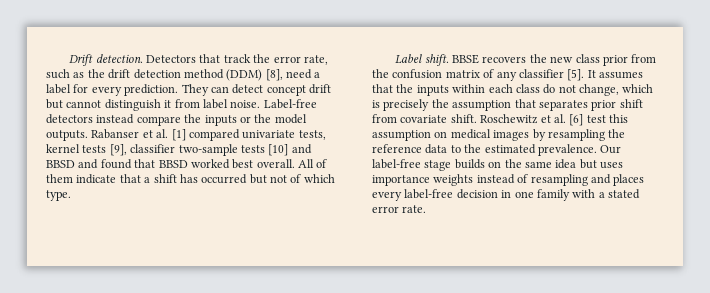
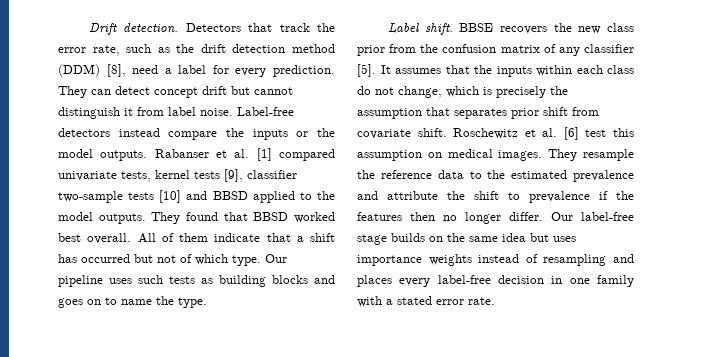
[78,159,99,169] and -> [252,191,335,203] [58,212,181,224] applied to the model outputs. They
(71, 195) none -> [265,254,287,263] [58,275,335,287] [58,296,207,308] Our pipeline uses such tests as building blocks and goes on to name the type.
[493,129,605,141] images by resampling -> [498,149,634,161] images. They resample
[537,144,597,156] prevalence. -> [573,170,634,182] [357,191,634,203] [357,212,543,224] prevalence and attribute the shift to prevalence if the features then no longer differ.

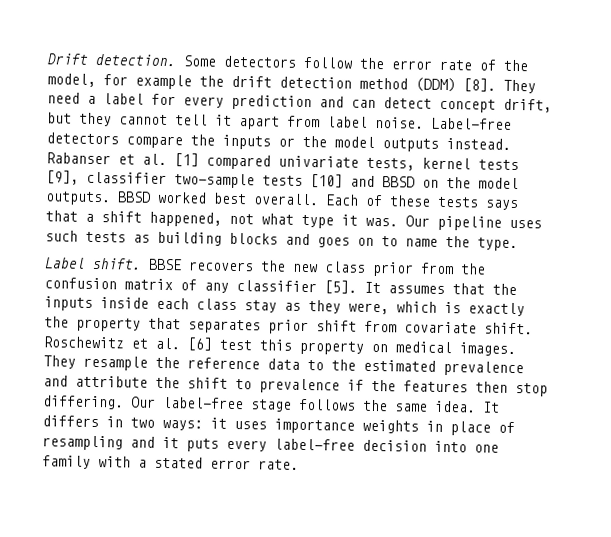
[185,23,335,32] [58,44,170,56] Detectors that track the error rate, such as -> [183,55,529,72] [47,73,192,90] Some detectors follow the error rate of the model, for example
[106,64,126,77] [8], -> [463,78,536,94] [8]. They
[273,65,335,77] [58,86,87,98] prediction. They -> [231,94,344,111] prediction and
[202,86,293,95] [58,107,133,119] drift but cannot distinguish it -> [503,98,552,113] [47,112,280,130] drift, but they cannot tell it apart
[118,128,160,137] instead -> (119, 138) none
[100,150,148,161] outputs. -> [382,138,511,152] outputs instead.
[252,191,335,203] [58,212,248,224] applied to the model outputs. They found that -> [422,177,519,190] [45,191,111,206] on the model outputs.
[137,233,335,243] [58,254,261,266] All of them indicate that a shift has occurred but not of which type. -> [325,194,519,211] [45,210,398,229] Each of these tests says that a shift happened, not what type it was.
[536,65,572,76] within -> [100,297,149,309] inside
[357,86,568,98] [357,108,422,119] do not change, which is precisely the assumption -> [244,300,525,317] [44,316,141,332] stay as they were, which is exactly the property
[357,150,422,161] assumption -> [299,340,364,355] property
[443,212,634,224] [357,233,549,245] no longer differ. Our label-free stage builds on the same idea but -> [515,383,548,397] [42,395,500,413] [42,415,227,431] stop differing. Our label-free stage follows the same idea. It differs in two ways: it
[478,254,520,263] instead -> [426,420,491,436] in place
[357,275,392,287] places -> [162,436,219,452] it puts
[551,276,563,284] in -> [434,440,467,453] into

